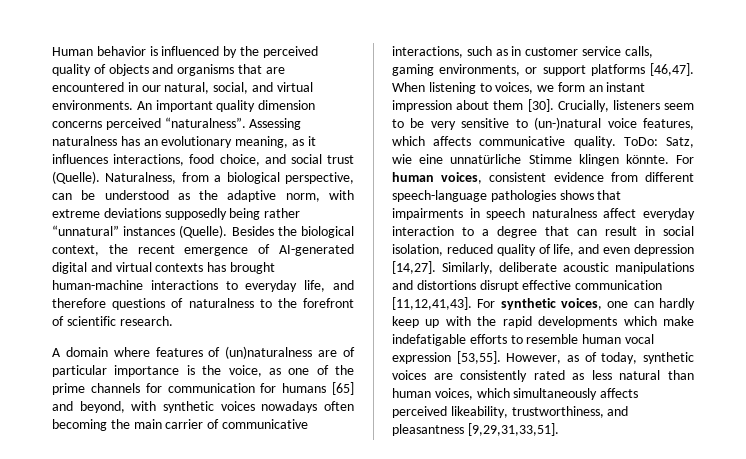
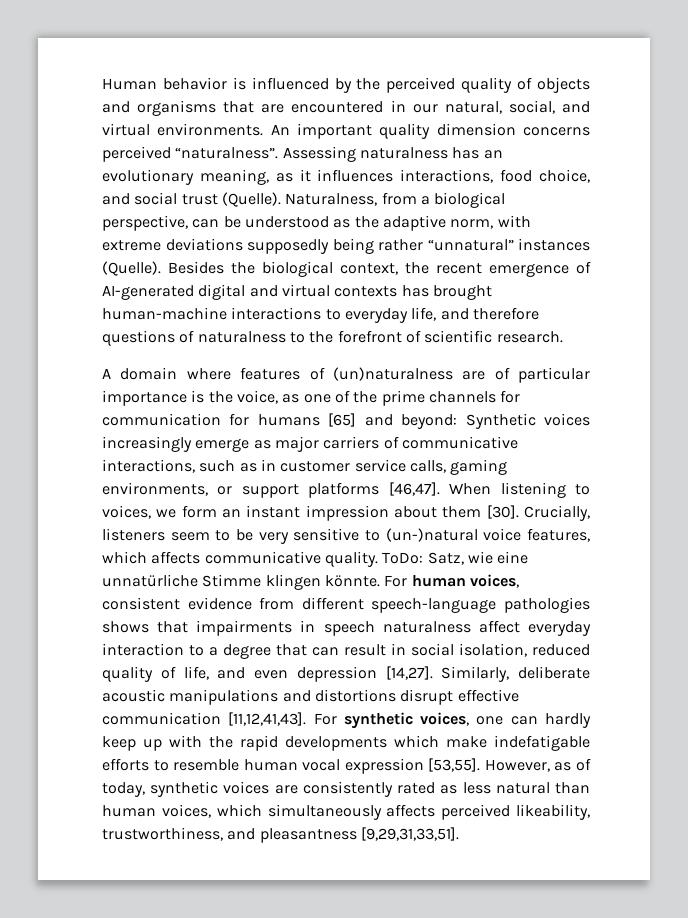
[79,401,354,413] [52,419,204,431] beyond, with synthetic voices nowadays often becoming the main carrier -> [401,413,590,429] [102,436,380,452] beyond: Synthetic voices increasingly emerge as major carriers

